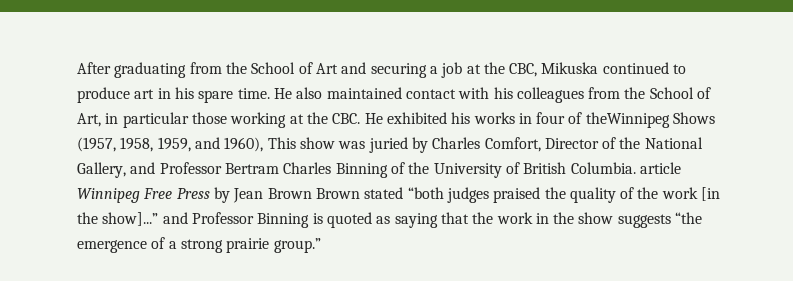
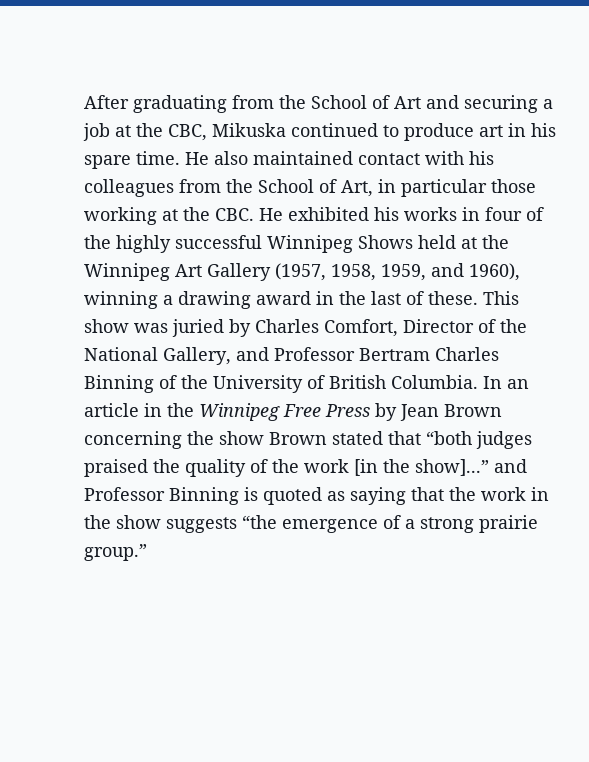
[585,112,716,128] theWinnipeg Shows -> [84,235,509,253] [84,263,271,281] the highly successful Winnipeg Shows held at the Winnipeg Art Gallery
(264, 144) none -> [84,291,478,309] winning a drawing award in the last of these.
[639,162,681,174] article -> [483,376,529,389] [84,403,194,417] In an article in the
(312, 193) none -> [84,431,264,449] concerning the show
(404, 193) none -> [388,431,421,445] that

